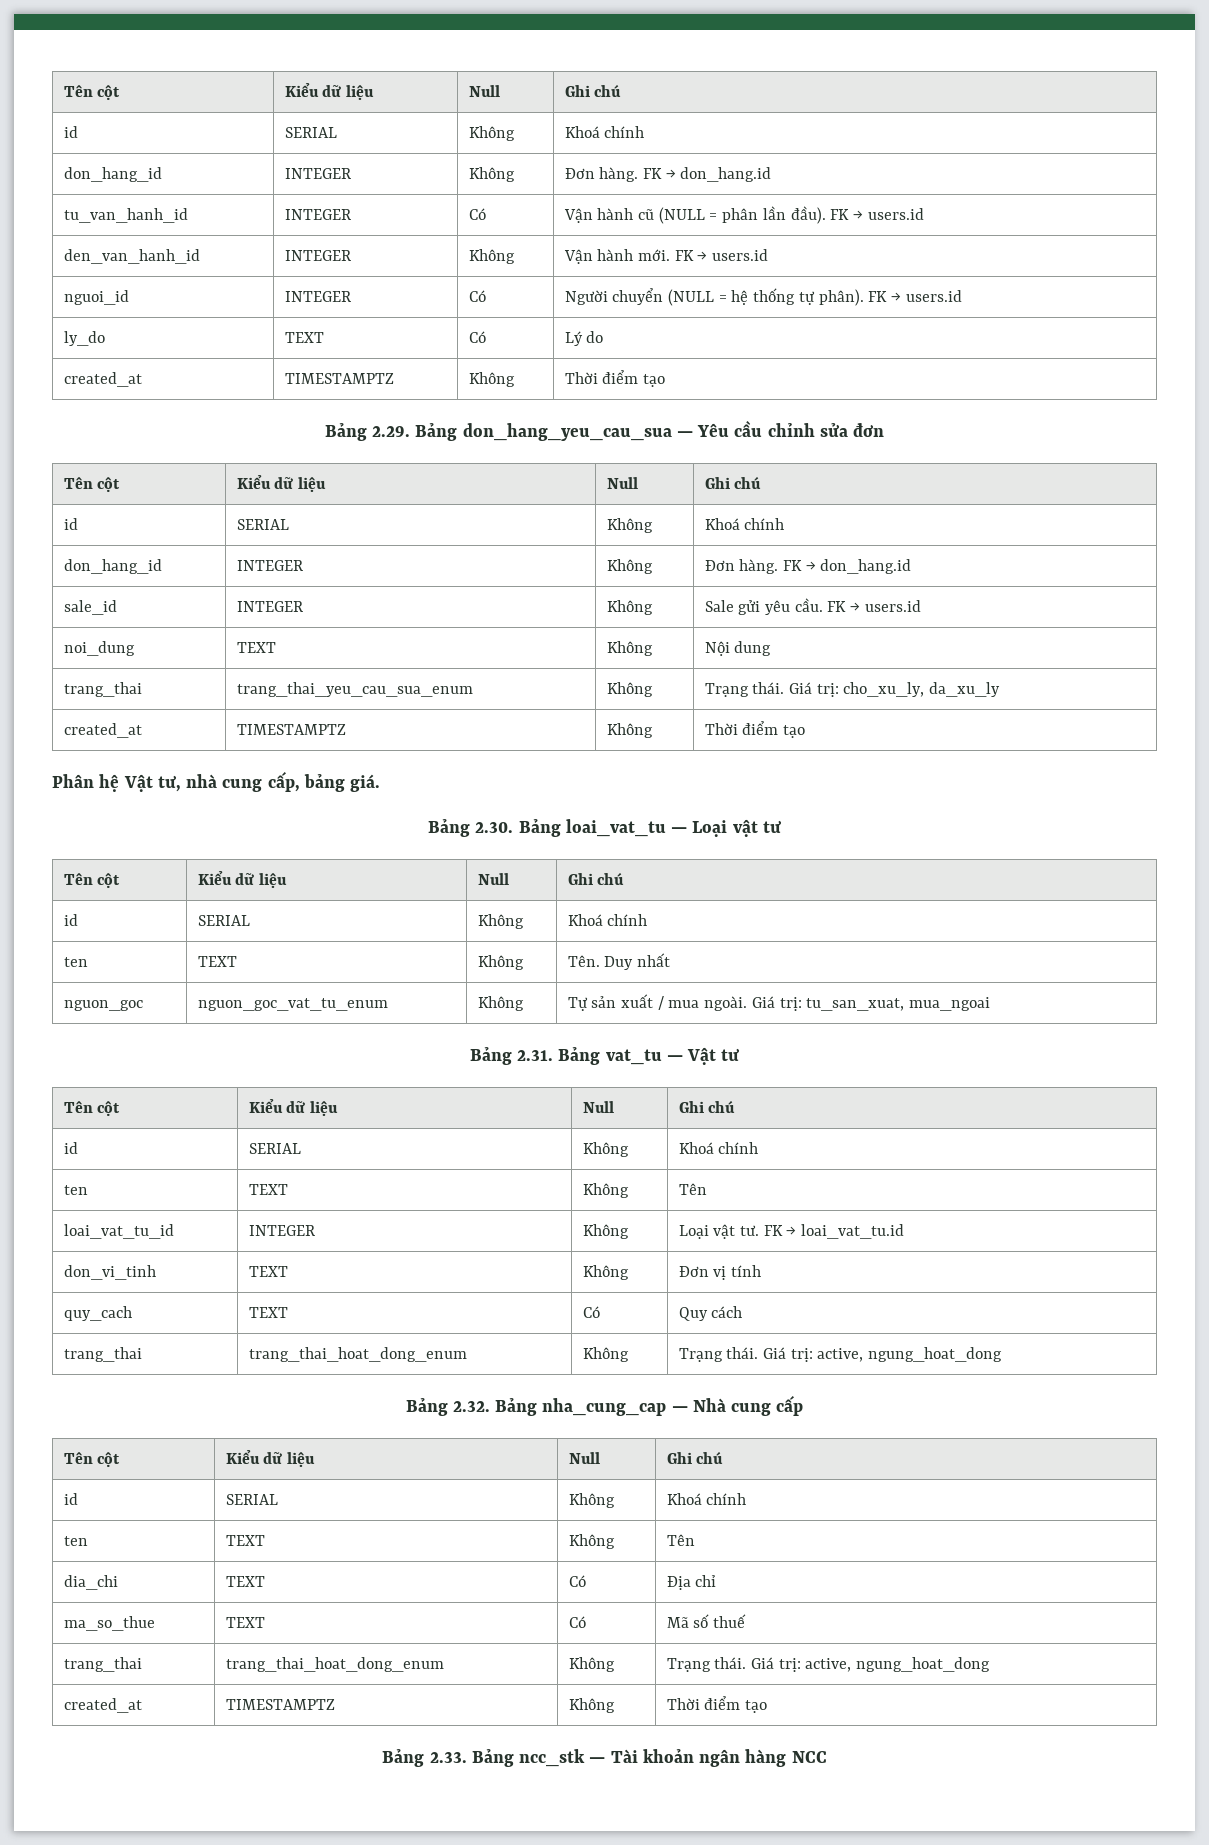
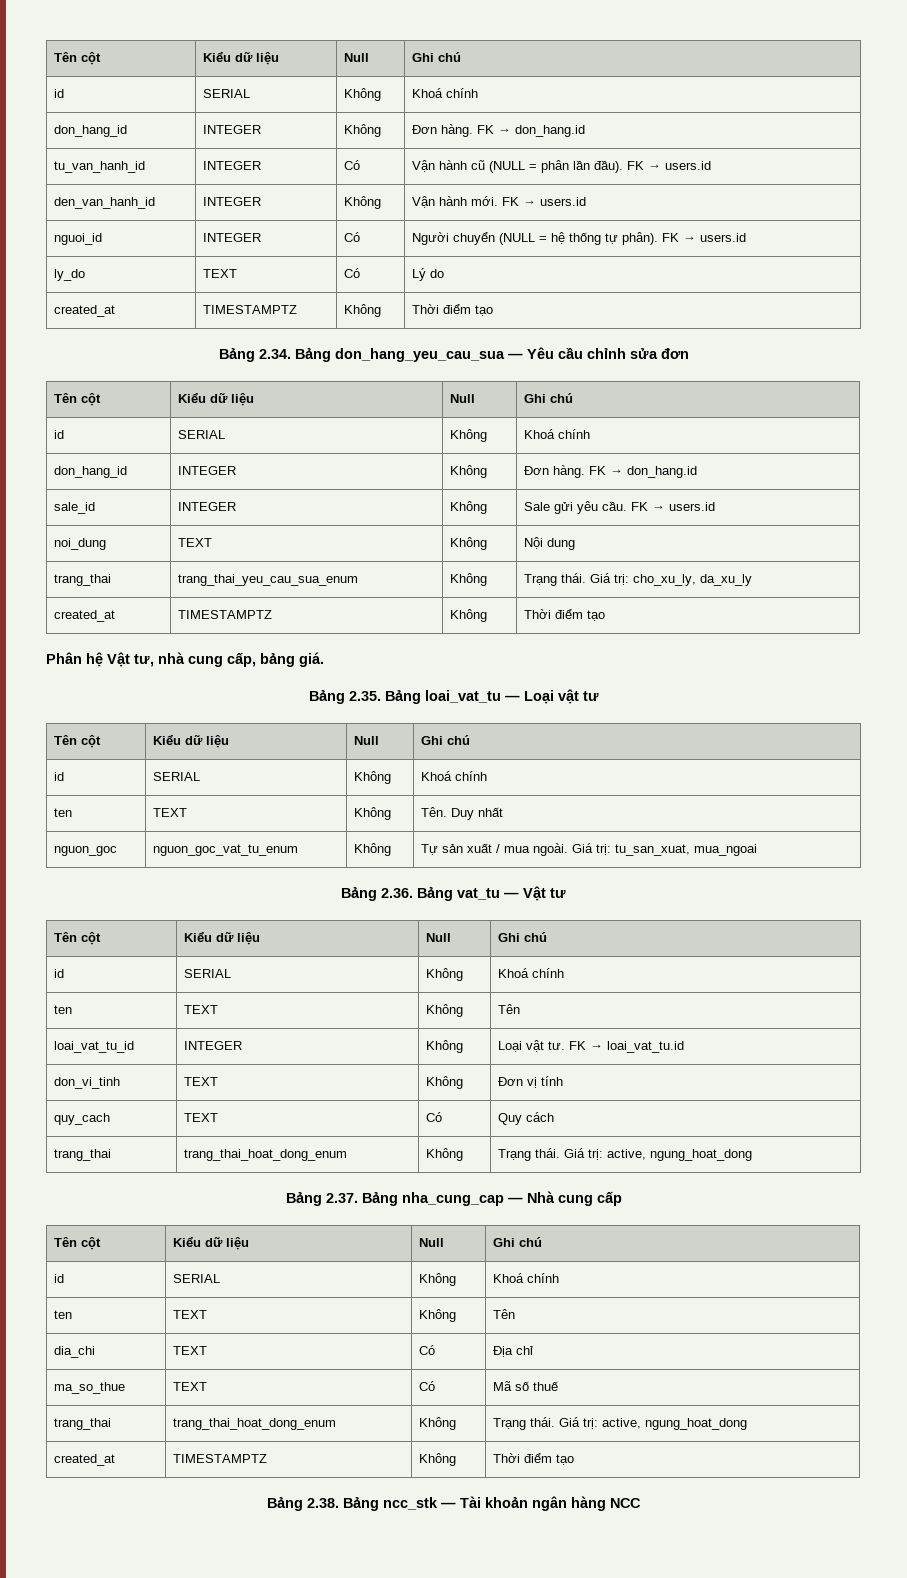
[372,426,411,437] 2.29. -> [258,349,291,359] 2.34.
[475,822,514,833] 2.30. -> [348,691,381,701] 2.35.
[516,1050,553,1061] 2.31. -> [381,888,413,898] 2.36.
[452,1401,490,1412] 2.32. -> [325,1193,358,1203] 2.37.
[429,1752,467,1763] 2.33. -> [307,1498,339,1508] 2.38.

